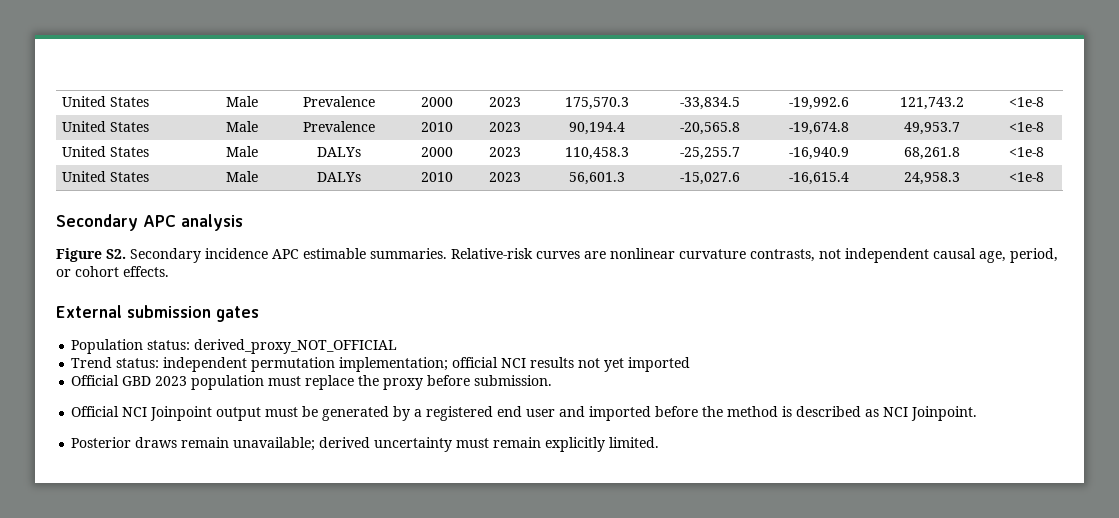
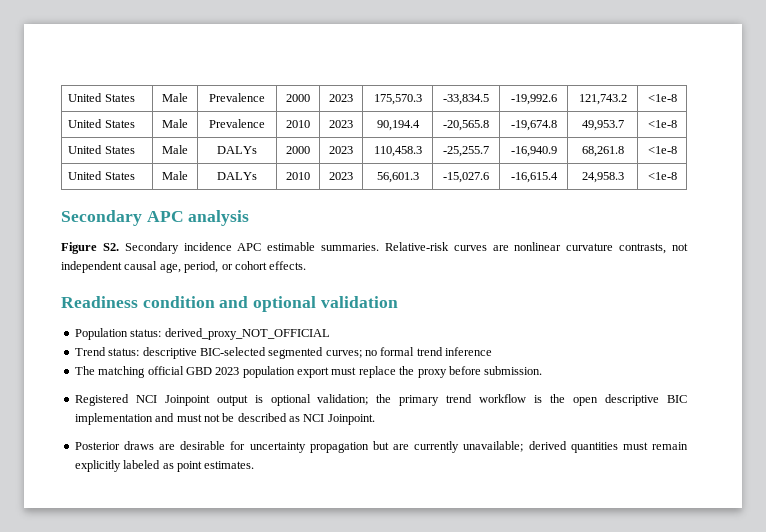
[56,305,259,322] External submission gates -> [61,296,398,312] Readiness condition and optional validation
[163,357,691,372] [71,375,120,386] independent permutation implementation; official NCI results not yet imported // Official -> [142,347,493,359] [74,366,184,378] descriptive BIC-selected segmented curves; no formal trend inference // The matching official
(265, 382) none -> [297,367,329,378] export
[71,406,120,417] Official -> [74,394,129,406] Registered
[265,406,793,421] must be generated by a registered end user and imported before the method is -> [254,394,687,406] [74,413,235,425] is optional validation; the primary trend workflow is the open descriptive BIC implementation and must not be
[181,437,230,448] remain -> [159,441,460,453] are desirable for uncertainty propagation but are currently
[374,437,453,452] uncertainty -> [570,442,618,453] quantities
[609,437,660,448] limited. -> [123,460,255,472] labeled as point estimates.

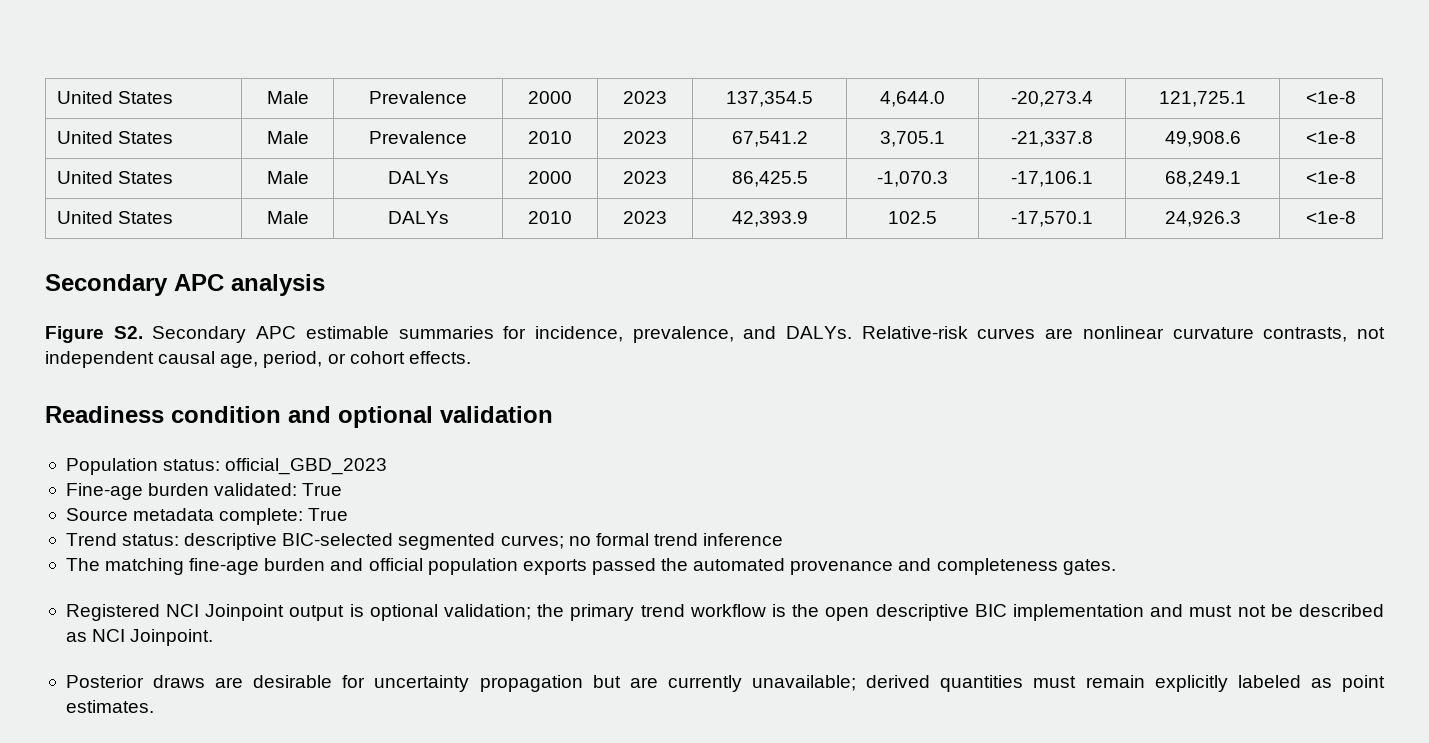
[373,94,422,105] [443,94,489,105] [510,94,557,105] [578,94,627,105] 175,570.3 | -33,834.5 | -19,992.6 | 121,743.2 -> [726,91,813,107] [880,91,945,107] [1011,91,1093,107] [1159,91,1246,107] 137,354.5 | 4,644.0 | -20,273.4 | 121,725.1
[376,120,420,131] [443,120,489,131] [510,120,557,131] [581,120,624,131] 90,194.4 | -20,565.8 | -19,674.8 | 49,953.7 -> [731,131,808,147] [880,131,945,147] [1011,131,1093,147] [1164,131,1241,147] 67,541.2 | 3,705.1 | -21,337.8 | 49,908.6
[373,146,422,157] [443,146,489,157] [510,146,557,157] [581,146,624,157] 110,458.3 | -25,255.7 | -16,940.9 | 68,261.8 -> [731,171,808,187] [877,171,948,187] [1011,171,1093,187] [1164,171,1241,187] 86,425.5 | -1,070.3 | -17,106.1 | 68,249.1
[376,172,419,183] [443,172,489,183] [510,172,558,183] [581,172,624,183] 56,601.3 | -15,027.6 | -16,615.4 | 24,958.3 -> [731,211,808,227] [888,211,937,224] [1011,211,1093,227] [1164,211,1241,227] 42,393.9 | 102.5 | -17,570.1 | 24,926.3
[183,242,232,251] incidence -> (247, 334) none
[321,243,380,251] summaries. -> [398,326,853,343] summaries for incidence, prevalence, and DALYs.
[164,328,330,340] derived_proxy_NOT_OFFICIAL -> [225,458,388,475] [65,483,343,500] [65,508,349,525] official_GBD_2023 // Fine-age burden validated: True // Source metadata complete: True
[147,366,543,378] official GBD 2023 population export must replace the proxy before submission. -> [189,558,1116,575] fine-age burden and official population exports passed the automated provenance and completeness gates.

